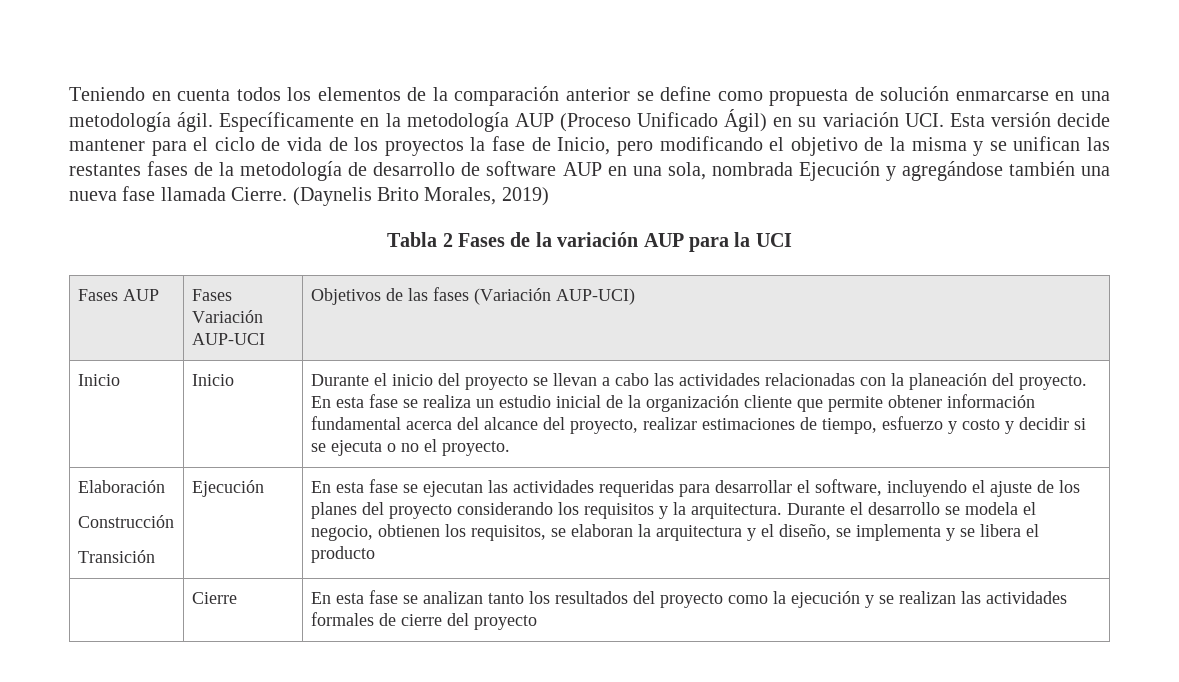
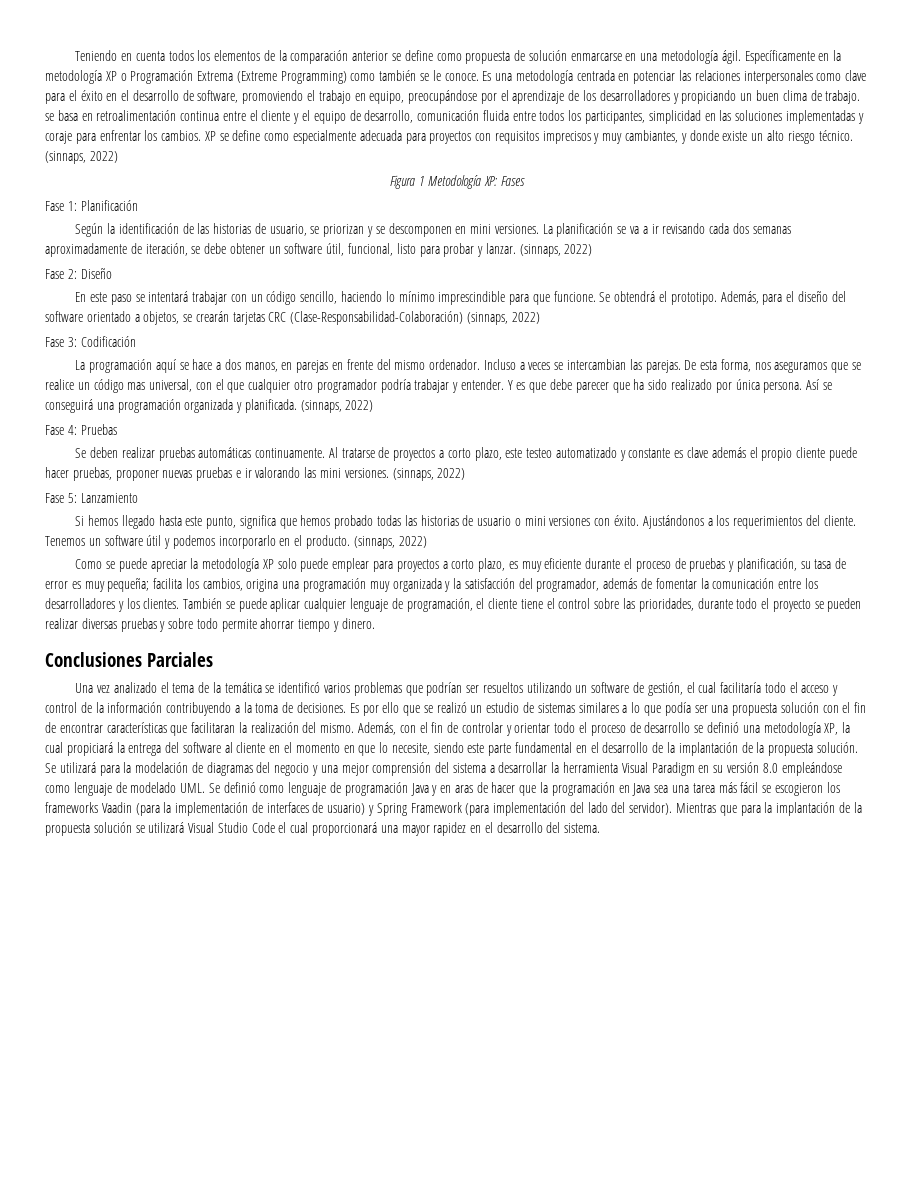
[514,109,1110,132] [69,136,1110,156] [69,161,1110,181] [69,186,549,206] [387,232,792,252] [77,289,159,301] [191,289,232,301] [191,310,263,323] [191,333,265,345] [310,287,635,305] [77,374,120,386] [191,374,234,386] [310,373,1087,390] [310,394,1035,412] [310,416,1086,434] [310,439,510,456] [77,480,165,493] [77,515,174,528] [77,550,155,563] [191,480,264,497] [310,479,1080,497] [310,502,1036,519] [310,524,1039,541] [310,546,375,563] [191,592,237,604] [310,590,1067,608] [310,612,537,630] AUP (Proceso Unificado Ágil) en su variación UCI. Esta versión decide mantener para el ciclo de vida de los proyectos la fase de Inicio, pero modificando el objetivo de la misma y se unifican las restantes fases de la metodología de desarrollo de software AUP en una sola, nombrada Ejecución y agregándose también una nueva fase llamada Cierre. (Daynelis Brito Morales, 2019) // Tabla 2 Fases de la variación AUP para la UCI // Fases AUP | Fases Variación AUP-UCI | Objetivos de las fases (Variación AUP-UCI) // Inicio | Inicio | Durante el inicio del proyecto se llevan a cabo las actividades relacionadas con la planeación del proyecto. En esta fase se realiza un estudio inicial de la organización cliente que permite obtener información fundamental acerca del alcance del proyecto, realizar estimaciones de tiempo, esfuerzo y costo y decidir si se ejecuta o no el proyecto. // Elaboración // Construcción // Transición | Ejecución | En esta fase se ejecutan las actividades requeridas para desarrollar el software, incluyendo el ajuste de los planes del proyecto considerando los requisitos y la arquitectura. Durante el desarrollo se modela el negocio, obtienen los requisitos, se elaboran la arquitectura y el diseño, se implementa y se libera el producto // | Cierre | En esta fase se analizan tanto los resultados del proyecto como la ejecución y se realizan las actividades formales de cierre del proyecto -> [105,70,867,84] [45,90,861,104] [45,110,864,124] [45,130,853,144] [45,151,118,164] [390,175,525,189] [45,200,138,211] [75,223,791,237] [45,243,593,257] [45,267,112,279] [75,290,846,305] [45,311,540,325] [45,336,136,347] [75,359,862,373] [45,379,832,393] [45,399,374,413] [45,424,117,435] [75,447,857,461] [45,467,466,481] [45,493,138,503] [75,515,856,529] [45,535,427,549] [75,558,847,572] [45,577,818,592] [45,598,862,612] [45,618,375,632] [45,652,214,667] [75,682,839,696] [45,702,867,716] [45,722,851,736] [45,742,858,756] [45,762,842,776] [45,782,840,796] [45,802,862,816] [45,822,601,836] XP o Programación Extrema (Extreme Programming) como también se le conoce. Es una metodología centrada en potenciar las relaciones interpersonales como clave para el éxito en el desarrollo de software, promoviendo el trabajo en equipo, preocupándose por el aprendizaje de los desarrolladores y propiciando un buen clima de trabajo. se basa en retroalimentación continua entre el cliente y el equipo de desarrollo, comunicación fluida entre todos los participantes, simplicidad en las soluciones implementadas y coraje para enfrentar los cambios. XP se define como especialmente adecuada para proyectos con requisitos imprecisos y muy cambiantes, y donde existe un alto riesgo técnico. (sinnaps, 2022) // Figura 1 Metodología XP: Fases // Fase 1: Planificación // Según la identificación de las historias de usuario, se priorizan y se descomponen en mini versiones. La planificación se va a ir revisando cada dos semanas aproximadamente de iteración, se debe obtener un software útil, funcional, listo para probar y lanzar. (sinnaps, 2022) // Fase 2: Diseño // En este paso se intentará trabajar con un código sencillo, haciendo lo mínimo imprescindible para que funcione. Se obtendrá el prototipo. Además, para el diseño del software orientado a objetos, se crearán tarjetas CRC (Clase-Responsabilidad-Colaboración) (sinnaps, 2022) // Fase 3: Codificación // La programación aquí se hace a dos manos, en parejas en frente del mismo ordenador. Incluso a veces se intercambian las parejas. De esta forma, nos aseguramos que se realice un código mas universal, con el que cualquier otro programador podría trabajar y entender. Y es que debe parecer que ha sido realizado por única persona. Así se conseguirá una programación organizada y planificada. (sinnaps, 2022) // Fase 4: Pruebas // Se deben realizar pruebas automáticas continuamente. Al tratarse de proyectos a corto plazo, este testeo automatizado y constante es clave además el propio cliente puede hacer pruebas, proponer nuevas pruebas e ir valorando las mini versiones. (sinnaps, 2022) // Fase 5: Lanzamiento // Si hemos llegado hasta este punto, significa que hemos probado todas las historias de usuario o mini versiones con éxito. Ajustándonos a los requerimientos del cliente. Tenemos un software útil y podemos incorporarlo en el producto. (sinnaps, 2022) // Como se puede apreciar la metodología XP solo puede emplear para proyectos a corto plazo, es muy eficiente durante el proceso de pruebas y planificación, su tasa de error es muy pequeña; facilita los cambios, origina una programación muy organizada y la satisfacción del programador, además de fomentar la comunicación entre los desarrolladores y los clientes. También se puede aplicar cualquier lenguaje de programación, el cliente tiene el control sobre las prioridades, durante todo el proyecto se pueden realizar diversas pruebas y sobre todo permite ahorrar tiempo y dinero. // Conclusiones Parciales // Una vez analizado el tema de la temática se identificó varios problemas que podrían ser resueltos utilizando un software de gestión, el cual facilitaría todo el acceso y control de la información contribuyendo a la toma de decisiones. Es por ello que se realizó un estudio de sistemas similares a lo que podía ser una propuesta solución con el fin de encontrar características que facilitaran la realización del mismo. Además, con el fin de controlar y orientar todo el proceso de desarrollo se definió una metodología XP, la cual propiciará la entrega del software al cliente en el momento en que lo necesite, siendo este parte fundamental en el desarrollo de la implantación de la propuesta solución. Se utilizará para la modelación de diagramas del negocio y una mejor comprensión del sistema a desarrollar la herramienta Visual Paradigm en su versión 8.0 empleándose como lenguaje de modelado UML. Se definió como lenguaje de programación Java y en aras de hacer que la programación en Java sea una tarea más fácil se escogieron los frameworks Vaadin (para la implementación de interfaces de usuario) y Spring Framework (para implementación del lado del servidor). Mientras que para la implantación de la propuesta solución se utilizará Visual Studio Code el cual proporcionará una mayor rapidez en el desarrollo del sistema.

